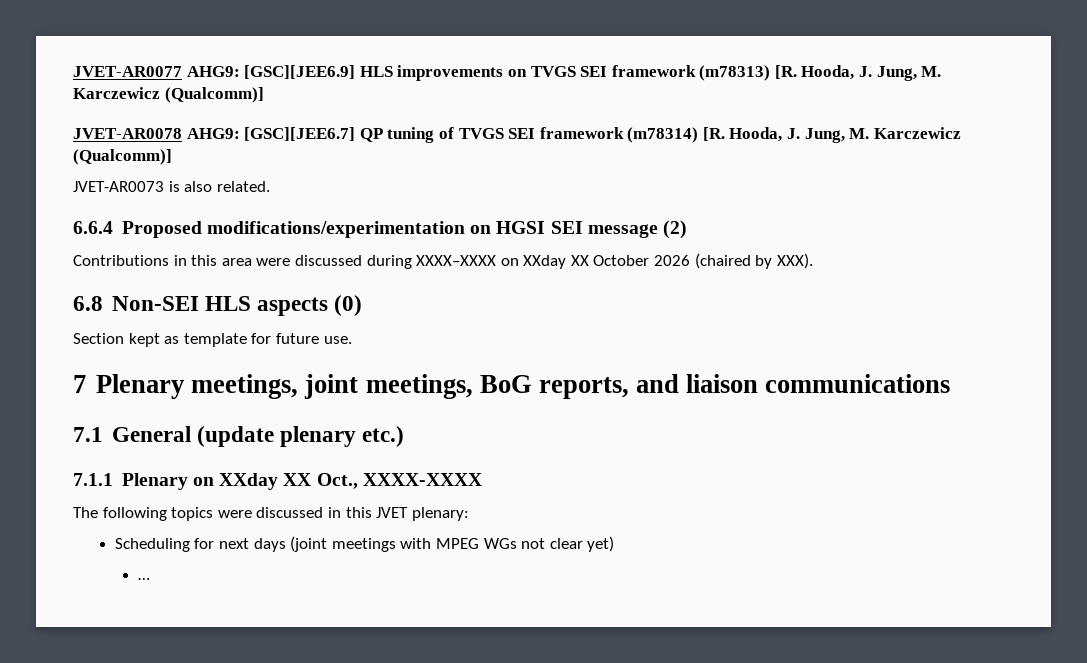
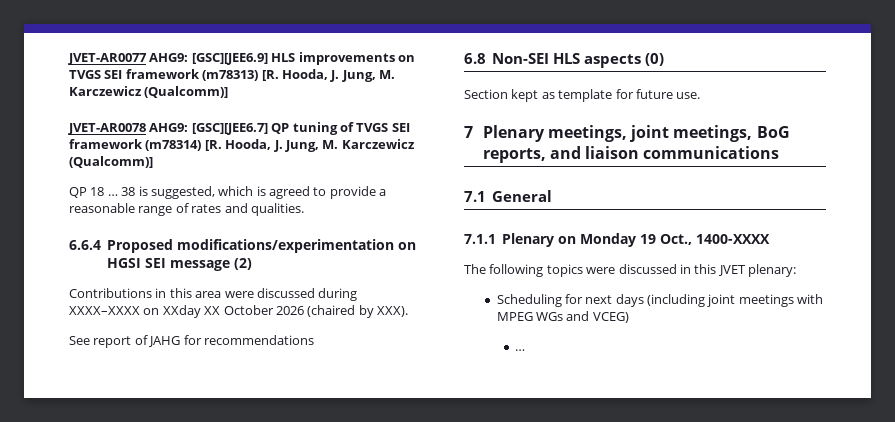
[73,181,270,192] JVET-AR0073 is also related. -> [69,186,387,199] [69,203,304,216] QP 18 … 38 is suggested, which is agreed to provide a reasonable range of rates and qualities.
(813, 261) none -> [69,335,314,348] // See report of JAHG for recommendations
[196,426,405,447] (update plenary etc.) -> (553, 196) none
[219,473,482,490] XXday XX Oct., XXXX-XXXX -> [580,233,771,247] Monday 19 Oct., 1400-XXXX
[290,536,328,552] (joint -> [647,294,736,307] (including joint
[521,536,615,552] not clear yet) -> [566,311,629,323] and VCEG)

